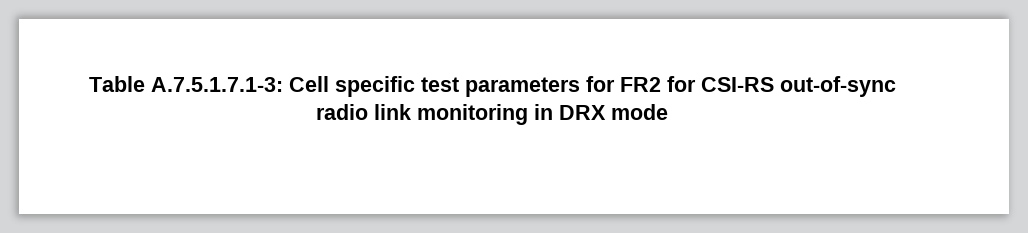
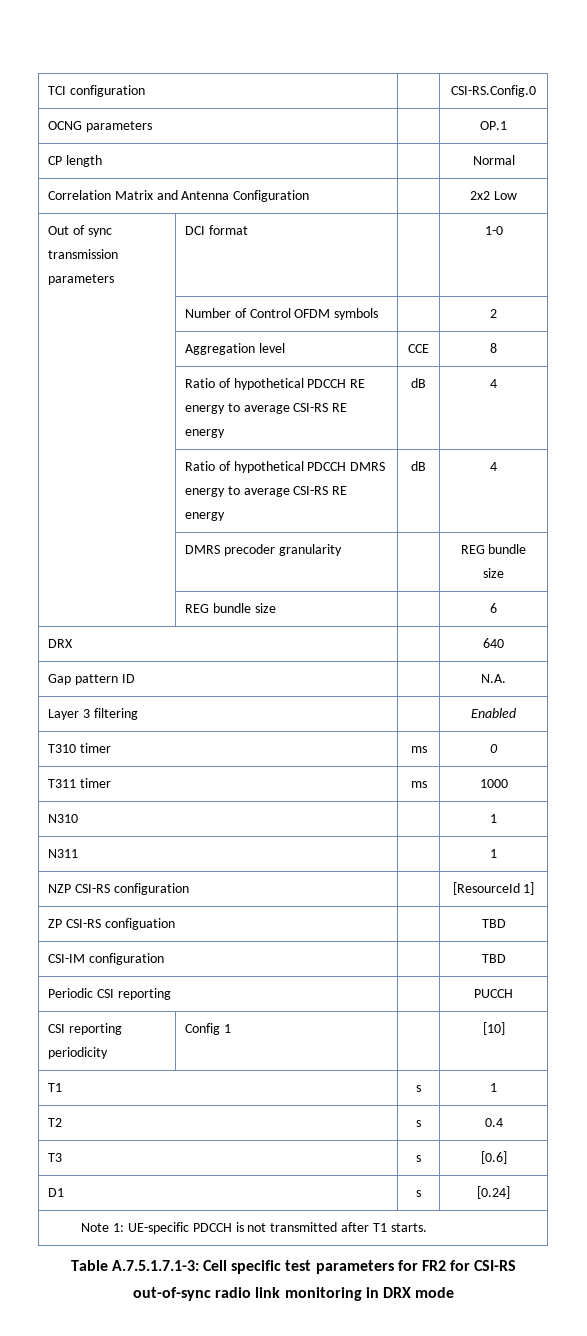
(88, 84) none -> [47,85,145,97] [451,85,536,97] [47,121,152,132] [480,121,507,130] [47,155,102,167] [472,155,515,165] [47,190,310,202] [470,191,517,200] [47,225,112,237] [47,249,118,259] [47,274,114,285] [184,225,248,235] [484,226,503,235] [184,308,379,320] [490,309,497,318] [184,343,285,355] [408,344,429,353] [490,343,497,353] [184,378,366,390] [184,403,348,414] [184,429,225,438] [411,378,426,388] [490,379,497,388] [184,461,386,473] [184,486,348,497] [184,512,225,521] [411,461,426,471] [490,462,497,471] [184,544,342,556] [460,544,527,554] [483,568,504,578] [184,603,276,613] [490,603,497,613] [47,639,73,648] [483,638,504,648] [47,674,135,685] [481,674,506,683] [47,708,138,720] [471,708,516,718] [47,743,111,753] [410,746,427,753] [490,744,498,753] [47,778,111,788] [410,781,427,788] [479,779,508,788] [47,814,78,823] [490,814,497,823] [47,849,78,858] [490,849,497,858] [47,883,189,895] [452,882,535,895] [47,918,175,930] [481,919,506,928] [47,953,164,965] [481,954,506,963] [47,988,171,1000] [474,989,513,998] [47,1023,122,1035] [47,1047,108,1059] [184,1023,231,1035] [482,1022,505,1035] [47,1083,62,1092] [416,1085,421,1092] [490,1083,497,1092] [47,1118,62,1127] [416,1120,421,1127] [484,1118,503,1127] [47,1153,62,1162] [416,1155,421,1162] [480,1151,507,1164] [47,1188,64,1197] [416,1190,421,1197] [477,1186,510,1199] [81,1222,427,1234] TCI configuration | | CSI-RS.Config.0 // OCNG parameters | | OP.1 // CP length | | Normal // Correlation Matrix and Antenna Configuration | | 2x2 Low // Out of sync transmission parameters | DCI format | | 1-0 // | Number of Control OFDM symbols | | 2 // | Aggregation level | CCE | 8 // | Ratio of hypothetical PDCCH RE energy to average CSI-RS RE energy | dB | 4 // | Ratio of hypothetical PDCCH DMRS energy to average CSI-RS RE energy | dB | 4 // | DMRS precoder granularity | | REG bundle size // | REG bundle size | | 6 // DRX | | 640 // Gap pattern ID | | N.A. // Layer 3 filtering | | Enabled // T310 timer | ms | 0 // T311 timer | ms | 1000 // N310 | | 1 // N311 | | 1 // NZP CSI-RS configuration | | [ResourceId 1] // ZP CSI-RS configuation | | TBD // CSI-IM configuration | | TBD // Periodic CSI reporting | | PUCCH // CSI reporting periodicity | Config 1 | | [10] // T1 | s | 1 // T2 | s | 0.4 // T3 | s | [0.6] // D1 | s | [0.24] // Note 1: UE-specific PDCCH is not transmitted after T1 starts. //

